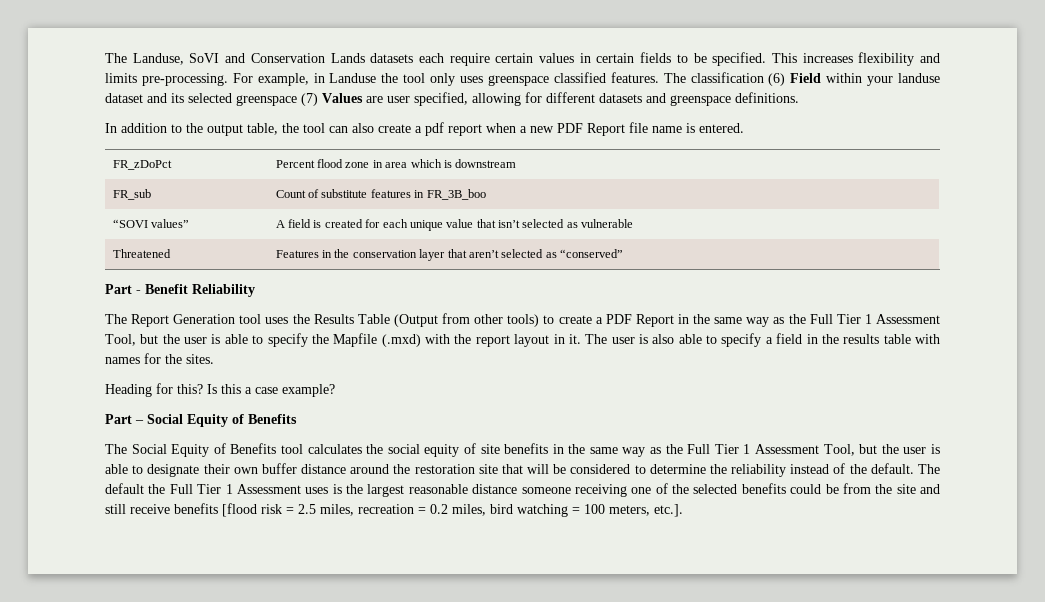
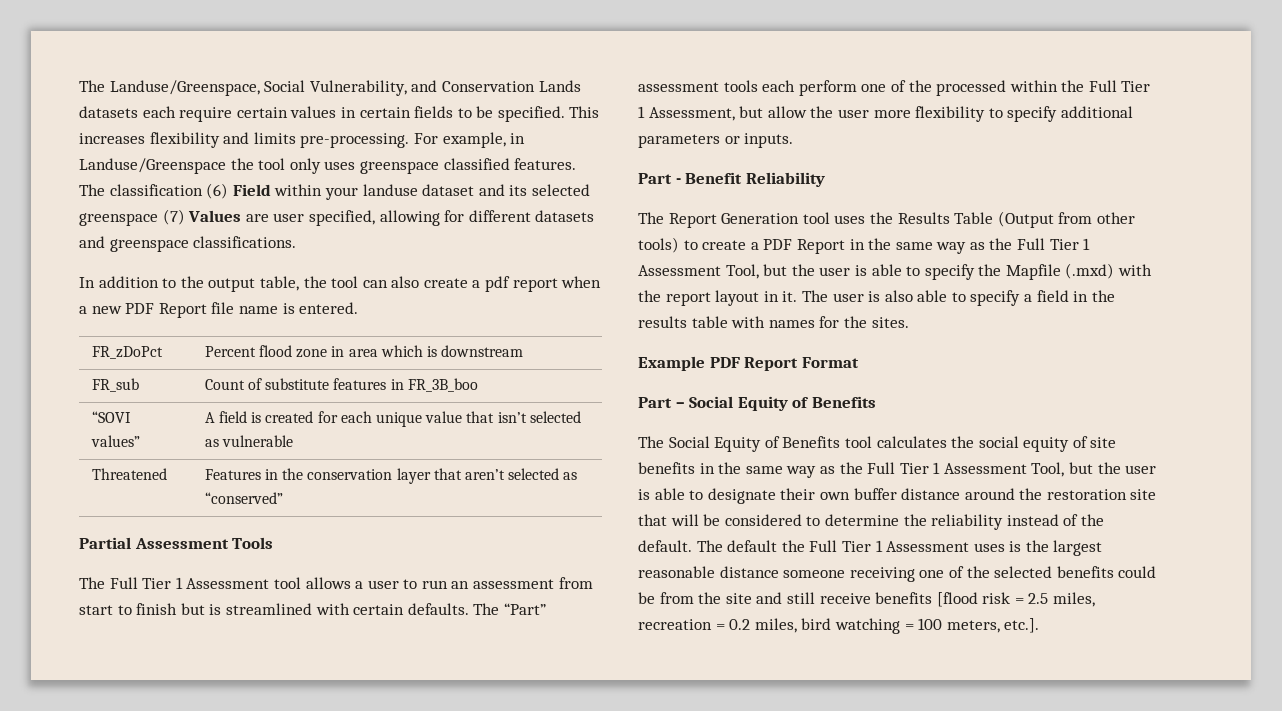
[105,53,220,65] The Landuse, SoVI -> [79,80,407,96] The Landuse/Greenspace, Social Vulnerability,
[329,73,377,83] Landuse -> [79,158,226,174] Landuse/Greenspace
[735,92,799,103] definitions. -> [193,236,297,248] classifications.
(624, 253) none -> [79,537,274,549] [79,577,593,589] [79,603,546,615] [638,80,1151,96] [638,106,1133,122] [638,133,794,148] // Partial Assessment Tools // The Full Tier 1 Assessment tool allows a user to run an assessment from start to finish but is streamlined with certain defaults. The “Part” assessment tools each perform one of the processed within the Full Tier 1 Assessment, but allow the user more flexibility to specify additional parameters or inputs.
[105,383,335,397] Heading for this? Is this a case example? -> [638,356,859,371] Example PDF Report Format

